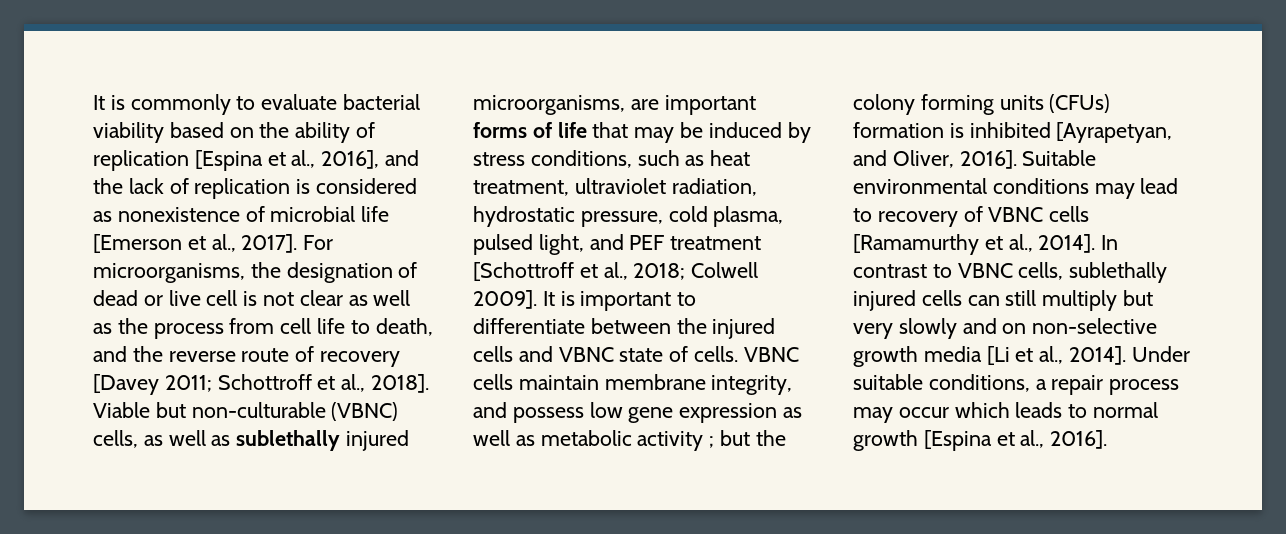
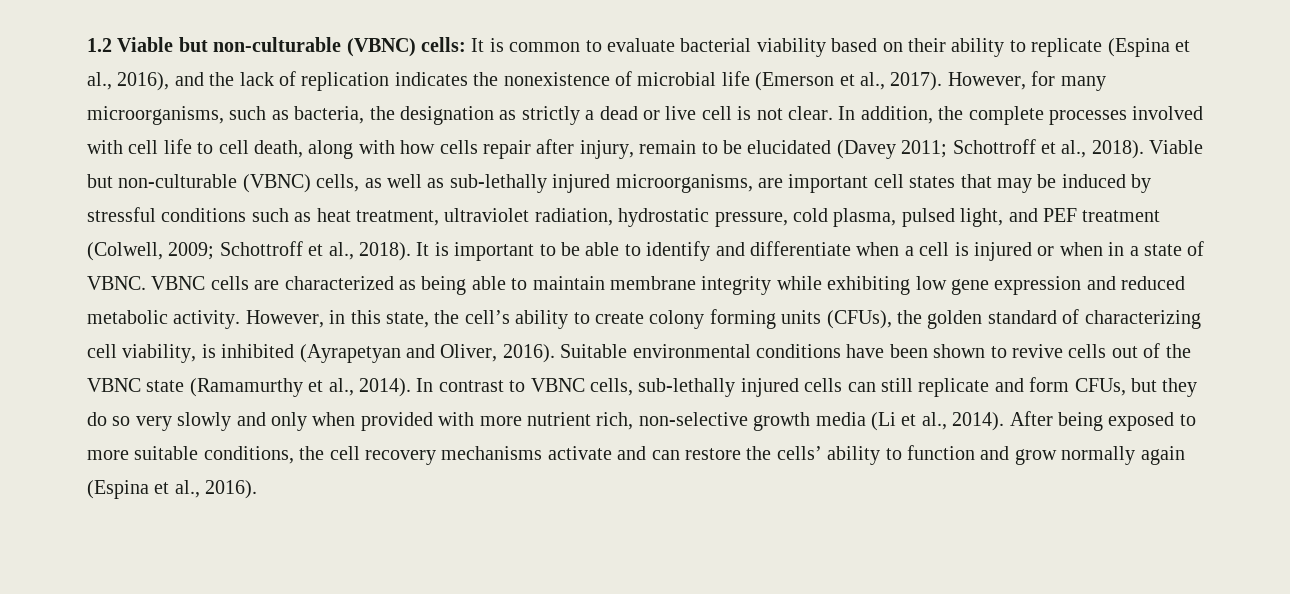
[93,94,231,115] It is commonly -> [87,37,581,57] 1.2 Viable but non-culturable (VBNC) cells: It is common
[259,122,376,143] [93,150,380,171] the ability of replication [Espina et al., 2016], -> [907,38,1190,57] [87,72,170,91] their ability to replicate (Espina et al., 2016),
[296,178,418,194] [93,211,112,222] is considered as -> [394,72,499,86] indicates the
[93,234,334,253] [93,262,418,283] [Emerson et al., 2017]. For microorganisms, the designation of -> [755,71,1106,91] [87,106,595,125] (Emerson et al., 2017). However, for many microorganisms, such as bacteria, the designation as strictly a
[299,290,411,306] [93,318,433,339] [93,346,401,367] [93,374,159,395] clear as well as the process from cell life to death, and the reverse route of recovery [Davey -> [787,106,1204,125] [87,139,896,159] clear. In addition, the complete processes involved with cell life to cell death, along with how cells repair after injury, remain to be elucidated (Davey
[371,374,430,393] 2018]. -> [1091,140,1144,159] 2018).
[236,430,341,451] sublethally -> [449,174,547,193] sub-lethally
[473,122,587,138] forms of life -> [873,174,956,188] cell states
[473,150,632,168] stress conditions, -> [87,207,247,222] stressful conditions
[473,262,759,281] [473,290,697,311] [473,318,776,339] [473,346,614,362] [Schottroff et al., 2018; Colwell 2009]. It is important to differentiate between the injured cells and VBNC -> [87,241,1139,261] (Colwell, 2009; Schottroff et al., 2018). It is important to be able to identify and differentiate when a cell is injured or when in a
[694,346,799,362] [473,374,793,395] [473,402,803,423] [473,430,786,451] [853,94,1111,115] [853,122,944,138] cells. VBNC cells maintain membrane integrity, and possess low gene expression as well as metabolic activity ; but the colony forming units (CFUs) formation -> [87,276,1186,295] [87,309,1201,329] [87,344,197,363] VBNC. VBNC cells are characterized as being able to maintain membrane integrity while exhibiting low gene expression and reduced metabolic activity. However, in this state, the cell’s ability to create colony forming units (CFUs), the golden standard of characterizing cell viability,
[1056,122,1173,143] [Ayrapetyan, -> [299,344,401,363] (Ayrapetyan
[959,150,1017,169] 2016]. -> [502,344,555,363] 2016).
[1094,178,1179,199] [853,206,1090,227] [853,234,1096,255] may lead to recovery of VBNC cells [Ramamurthy et al., 2014]. -> [846,343,1191,358] [87,378,411,397] have been shown to revive cells out of the VBNC state (Ramamurthy et al., 2014).
[1069,262,1168,283] sublethally -> [638,378,736,397] sub-lethally
[1042,290,1154,311] [853,318,1027,339] multiply but very slowly and on -> [918,377,1198,397] [87,412,634,431] replicate and form CFUs, but they do so very slowly and only when provided with more nutrient rich,
[986,346,1190,365] [853,374,1180,395] [853,402,1159,423] [853,430,1108,451] [Li et al., 2014]. Under suitable conditions, a repair process may occur which leads to normal growth [Espina et al., 2016]. -> [870,411,1196,431] [87,445,1185,465] [87,480,258,499] (Li et al., 2014). After being exposed to more suitable conditions, the cell recovery mechanisms activate and can restore the cells’ ability to function and grow normally again (Espina et al., 2016).

